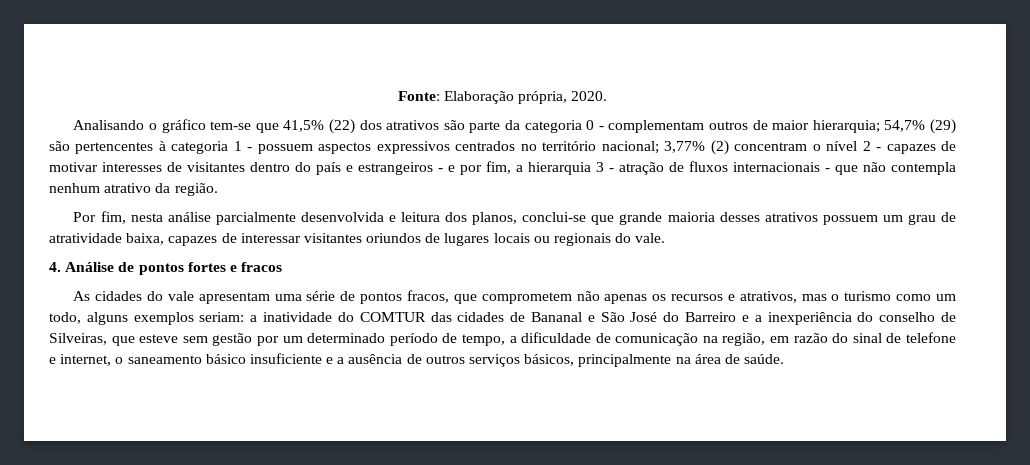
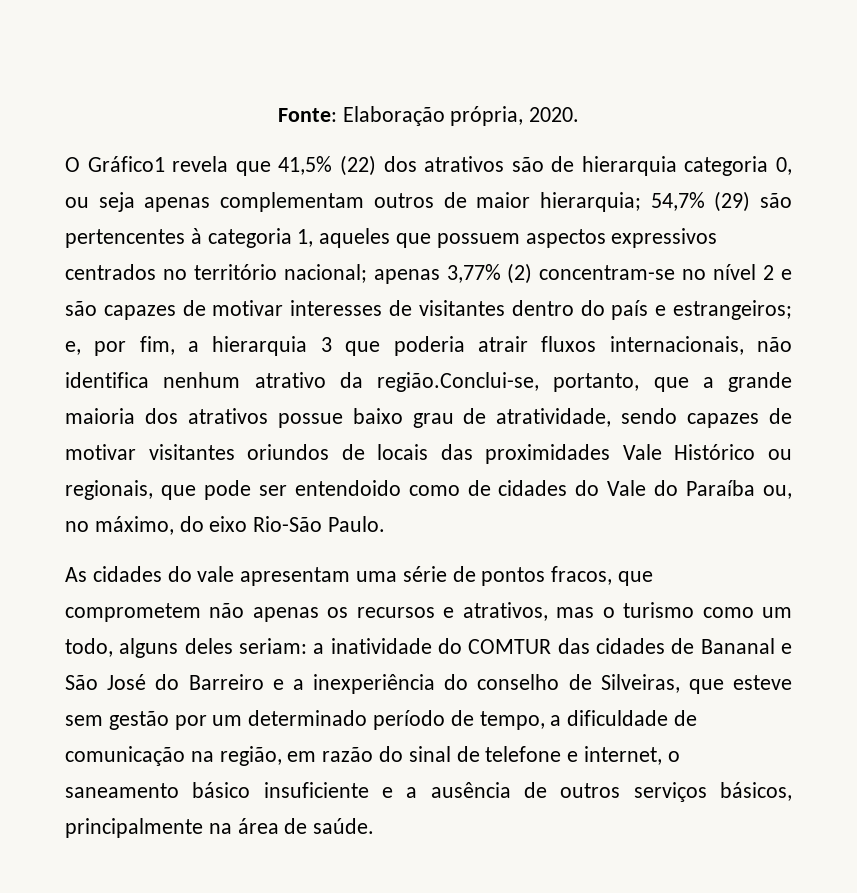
[73,119,252,133] Analisando o gráfico tem-se -> [65,156,229,172] O Gráfico1 revela
[469,120,604,133] parte da categoria 0 - -> [551,156,792,176] [65,192,211,212] de hierarquia categoria 0, ou seja apenas
[233,141,253,151] 1 - -> [297,228,432,248] 1, aqueles que
(659, 147) none -> [373,269,440,284] apenas
[734,141,882,151] concentram o nível 2 - -> [539,264,792,280] [65,301,97,316] concentram-se no nível 2 e são
[358,162,455,175] estrangeiros - e -> [673,300,793,320] [65,341,81,355] estrangeiros; e,
[609,161,956,175] [49,183,218,196] [73,211,957,225] [49,233,301,246] - atração de fluxos internacionais - que não contempla nenhum atrativo da região. // Por fim, nesta análise parcialmente desenvolvida e leitura dos planos, conclui-se que grande maioria desses atrativos possuem um grau de atratividade baixa, capazes de interessar -> [345,336,792,356] [65,372,792,392] [65,408,792,428] [65,444,136,460] que poderia atrair fluxos internacionais, não identifica nenhum atrativo da região.Conclui-se, portanto, que a grande maioria dos atrativos possue baixo grau de atratividade, sendo capazes de motivar
[444,233,666,246] [49,262,283,275] lugares locais ou regionais do vale. // 4. Análise de pontos fortes e fracos -> [377,444,792,464] [65,480,792,500] [65,516,386,535] locais das proximidades Vale Histórico ou regionais, que pode ser entendoido como de cidades do Vale do Paraíba ou, no máximo, do eixo Rio-São Paulo.
[133,312,194,325] exemplos -> [184,638,233,654] deles

